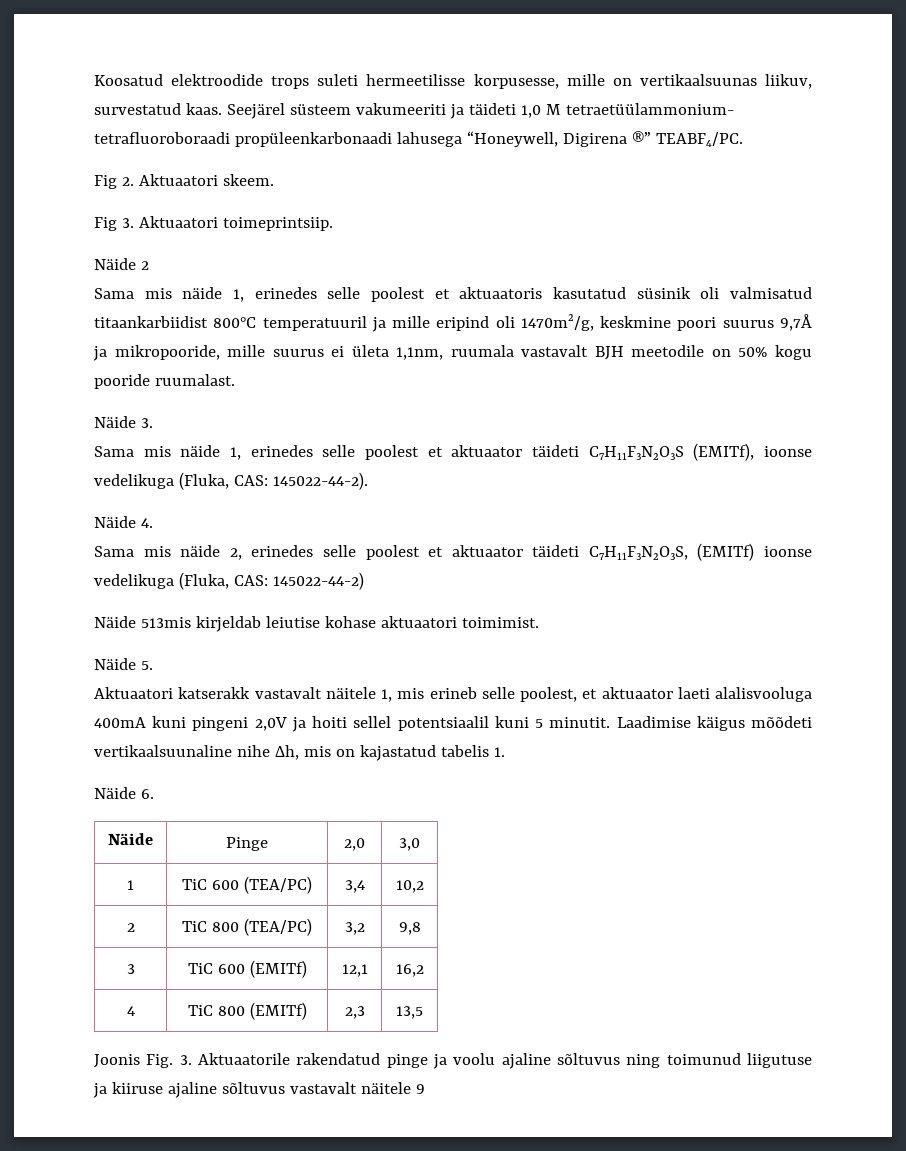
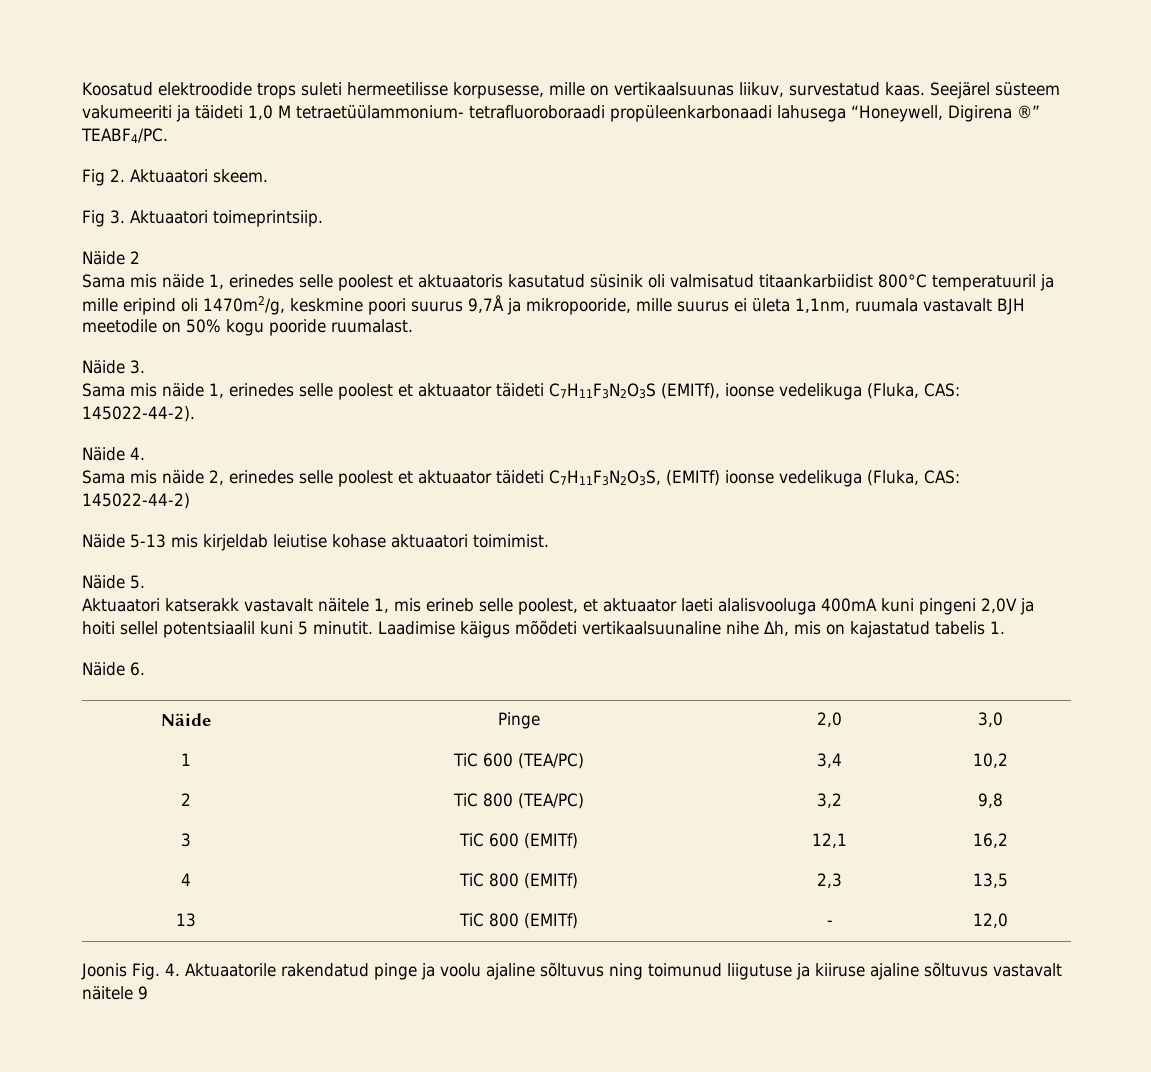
[140,617,191,628] 513mis -> [130,534,198,548] 5-13 mis
(423, 1012) none -> [175,913,196,927] [459,913,578,929] [826,920,833,926] [972,913,1008,928] // 13 | TiC 800 (EMITf) | - | 12,0
[179,1055,192,1065] 3. -> [164,963,180,976] 4.

